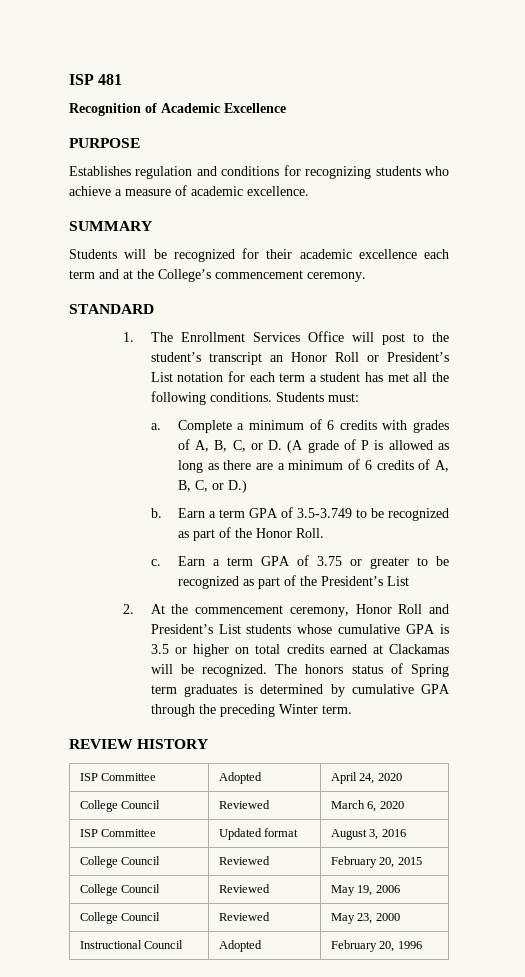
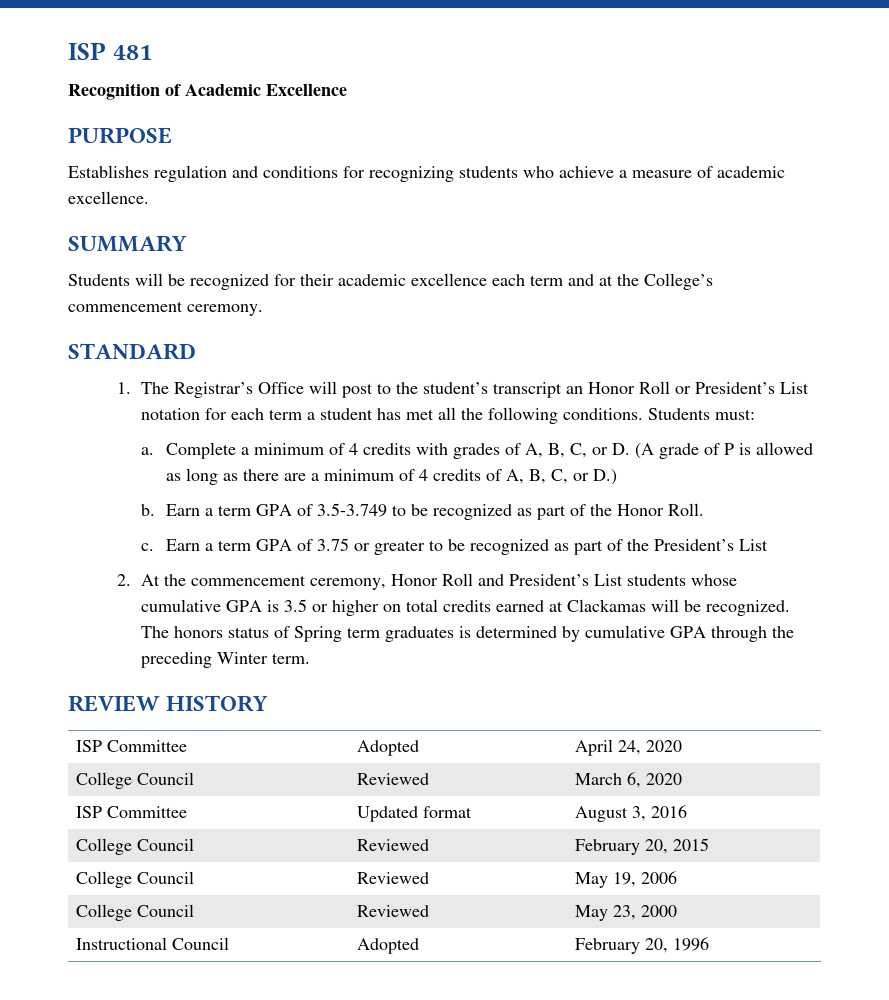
[180,332,300,342] Enrollment Services -> [174,382,254,398] Registrar’s
[327,420,335,430] 6 -> [348,443,358,455] 4
[364,460,372,470] 6 -> [418,469,428,481] 4

